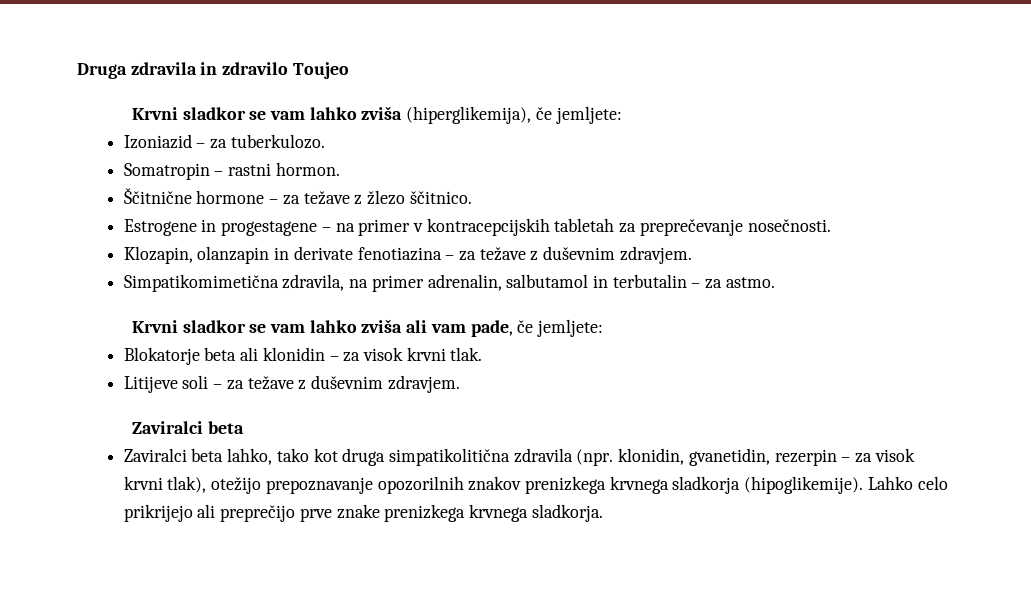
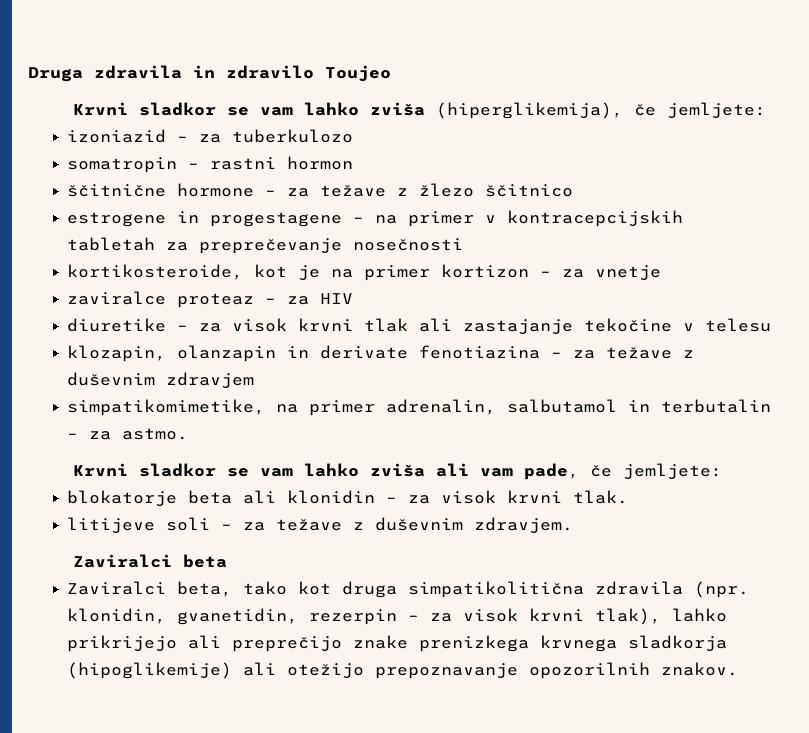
[123,134,325,149] [123,162,340,180] [123,188,192,204] Izoniazid – za tuberkulozo. // Somatropin – rastni hormon. // Ščitnične -> [67,129,354,143] [67,156,354,173] [67,184,167,197] izoniazid – za tuberkulozo // somatropin – rastni hormon // ščitnične
[409,191,472,204] [123,219,197,236] ščitnico. // Estrogene -> [485,184,574,197] [67,212,167,227] ščitnico // estrogene
[747,219,831,232] [123,246,193,264] nosečnosti. // Klozapin, -> [353,238,464,251] [67,264,662,281] [67,291,354,308] [67,318,772,335] [67,345,167,362] nosečnosti // kortikosteroide, kot je na primer kortizon – za vnetje // zaviralce proteaz – za HIV // diuretike – za visok krvni tlak ali zastajanje tekočine v telesu // klozapin,
[619,246,692,264] [123,274,345,292] zdravjem. // Simpatikomimetična zdravila, -> [166,372,255,389] [67,399,266,416] zdravjem // simpatikomimetike,
[123,347,200,365] Blokatorje -> [67,490,178,507] blokatorje
[123,376,178,393] Litijeve -> [67,517,156,534] litijeve
[191,448,273,465] beta lahko, -> [177,581,233,597] beta,
[211,476,948,494] [123,504,603,522] otežijo prepoznavanje opozorilnih znakov prenizkega krvnega sladkorja (hipoglikemije). Lahko celo prikrijejo ali preprečijo prve znake prenizkega krvnega sladkorja. -> [672,608,728,622] [67,635,728,652] [67,662,739,679] lahko prikrijejo ali preprečijo znake prenizkega krvnega sladkorja (hipoglikemije) ali otežijo prepoznavanje opozorilnih znakov.

